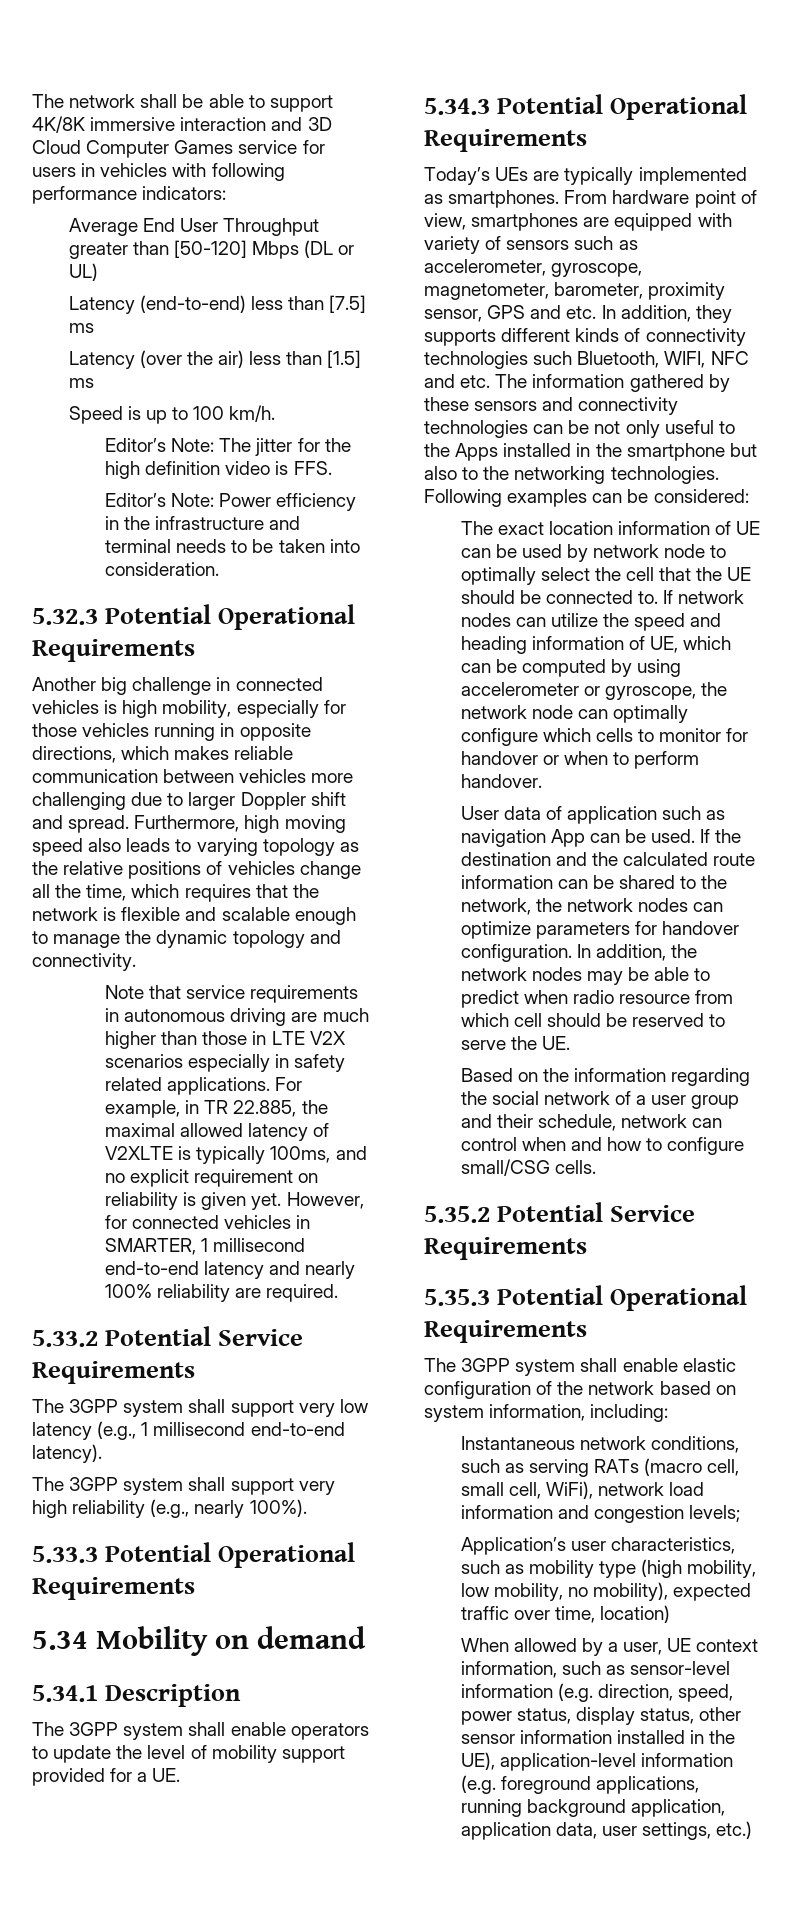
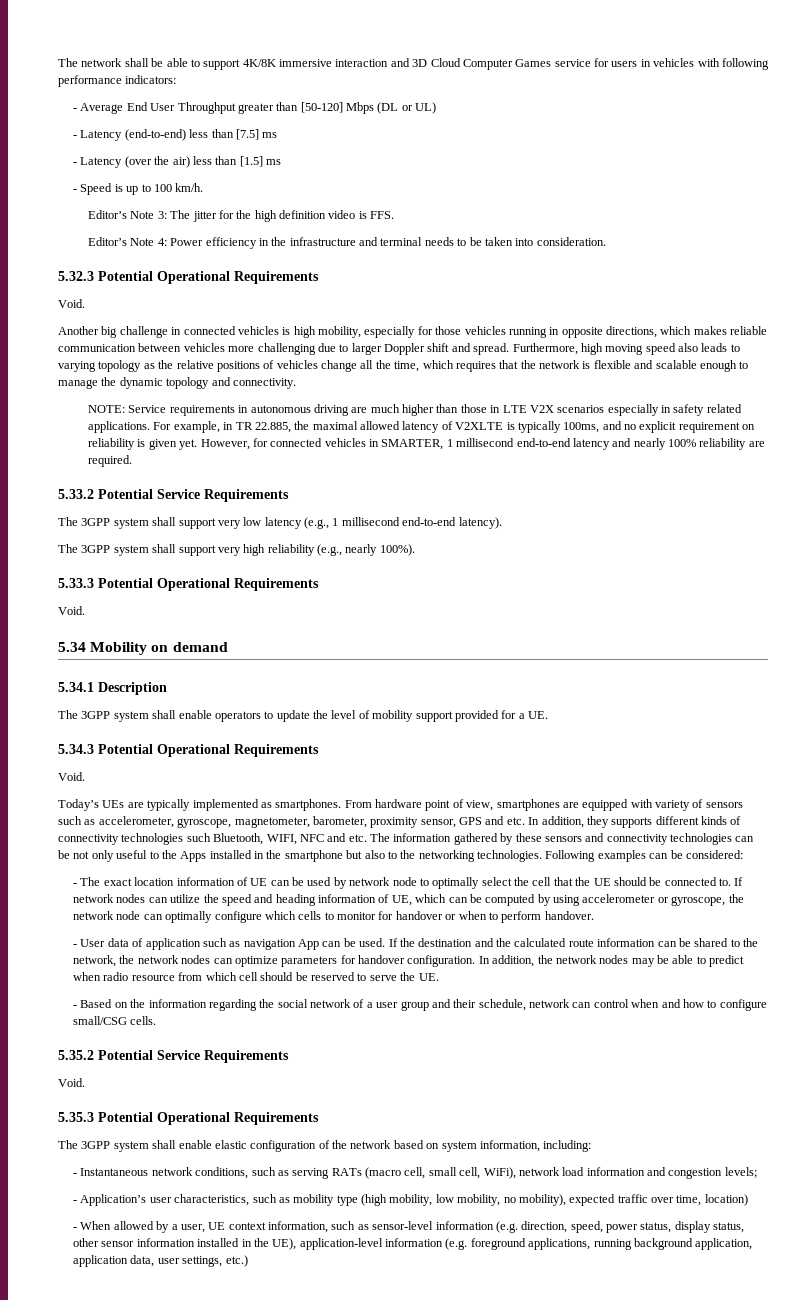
(227, 193) none -> [73,108,78,111] -
(98, 272) none -> [73,135,78,138] -
(94, 328) none -> [73,162,78,165] -
(94, 383) none -> [73,189,78,192] -
[171,438,215,452] Note: -> [130,211,167,219] Note 3:
[171,493,215,507] Note: -> [130,238,167,246] Note 4:
(195, 650) none -> [58,299,85,308] // Void.
[105,985,246,999] Note that service -> [88,405,167,413] NOTE: Service
(195, 1588) none -> [58,606,85,615] // Void.
(587, 140) none -> [58,772,85,781] // Void.
(749, 496) none -> [73,883,78,886] -
(542, 781) none -> [73,944,78,947] -
(570, 1043) none -> [73,1005,78,1008] -
(587, 1248) none -> [58,1078,85,1087] // Void.
(669, 1413) none -> [73,1173,78,1176] -
(740, 1513) none -> [73,1200,78,1203] -
(670, 1614) none -> [73,1227,78,1230] -

